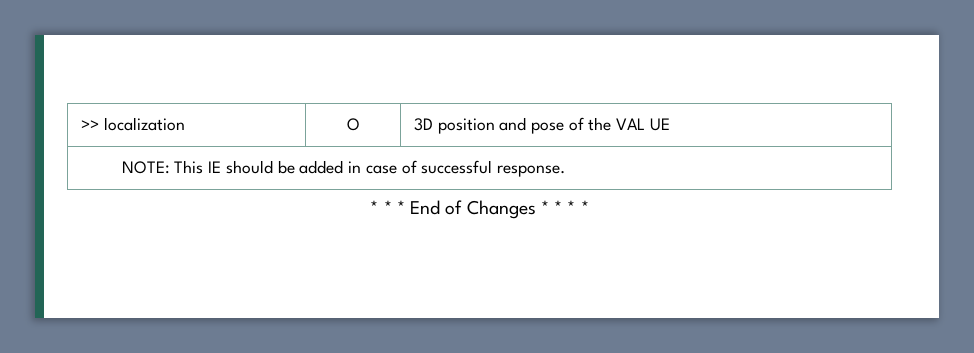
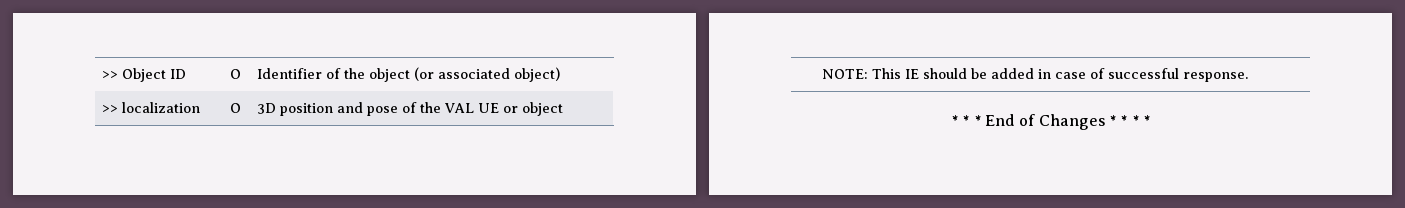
[80,120,99,130] >> -> [101,68,186,82] [230,69,241,79] [256,67,560,82] [101,105,118,113] >> Object ID | O | Identifier of the object (or associated object) // >>
(670, 124) none -> [502,102,563,116] or object

